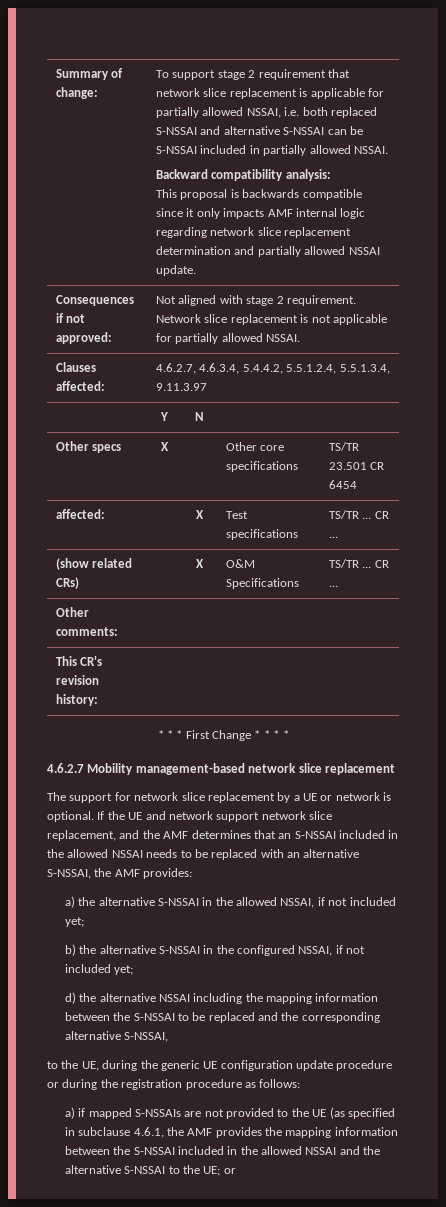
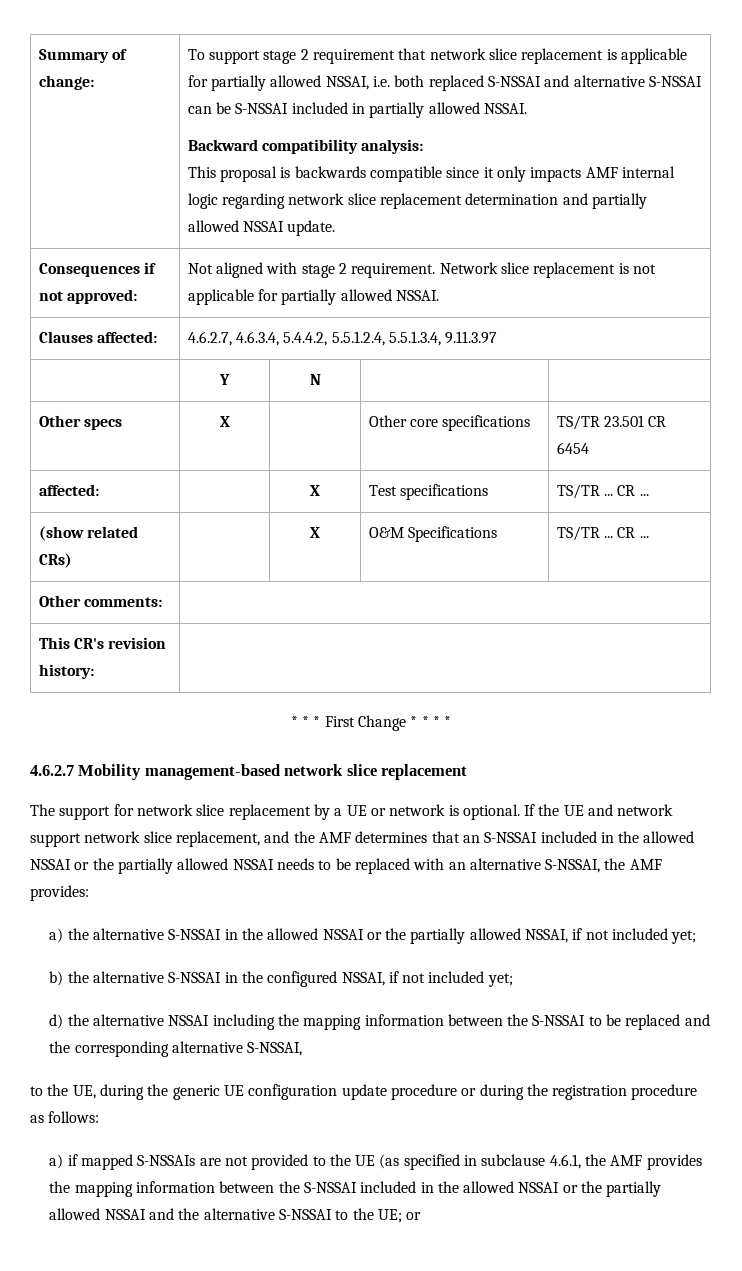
(143, 854) none -> [74,858,274,874] or the partially allowed NSSAI
(278, 901) none -> [322,928,521,944] NSSAI or the partially allowed
(337, 1151) none -> [562,1181,662,1197] [49,1208,146,1220] or the partially allowed NSSAI

